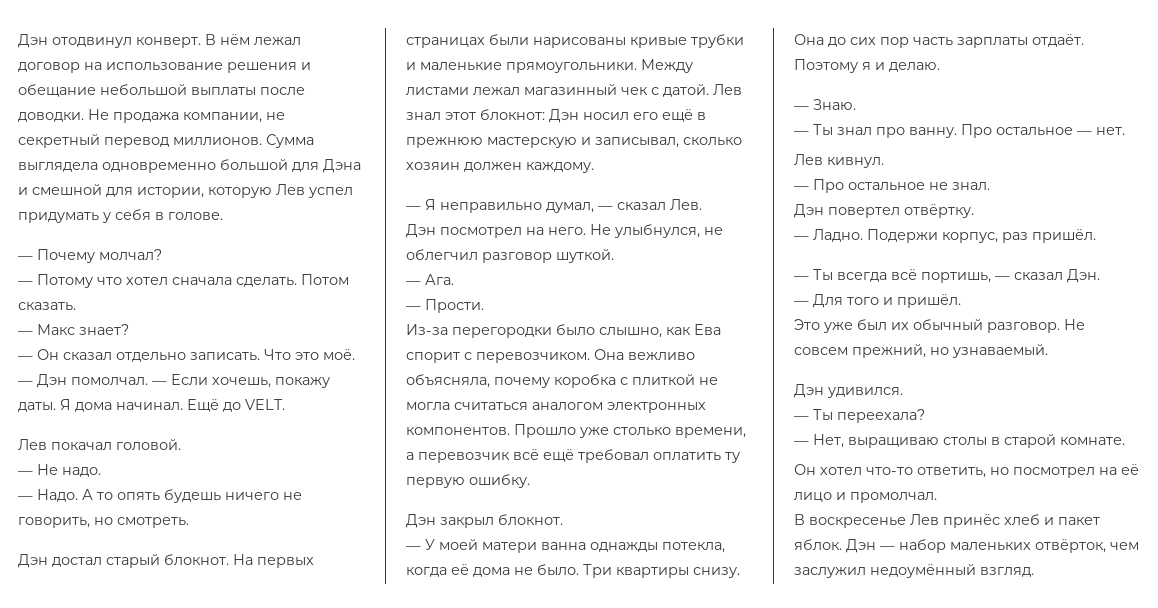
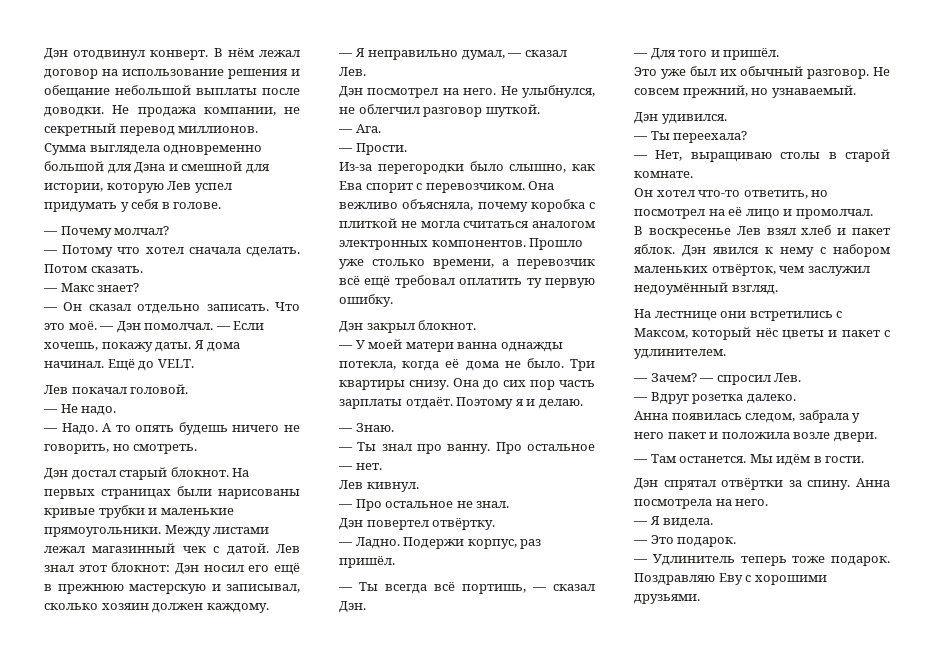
[943,514,1000,528] принёс -> [766,228,796,235] взял
[880,539,946,553] — набор -> [713,244,890,257] явился к нему с набором
(1034, 572) none -> [634,309,843,321] [634,327,890,340] [634,349,726,359] [633,373,802,385] [633,392,796,404] [634,410,861,423] [634,432,877,442] [633,454,865,466] [634,478,890,490] [634,499,769,509] [633,516,714,528] [633,535,737,547] [633,554,890,566] [634,573,827,585] [634,594,700,604] // На лестнице они встретились с Максом, который нёс цветы и пакет с удлинителем. // — Зачем? — спросил Лев. // — Вдруг розетка далеко. // Анна появилась следом, забрала у него пакет и положила возле двери. // — Там останется. Мы идём в гости. // Дэн спрятал отвёртки за спину. Анна посмотрела на него. // — Я видела. // — Это подарок. // — Удлинитель теперь тоже подарок. Поздравляю Еву с хорошими друзьями.

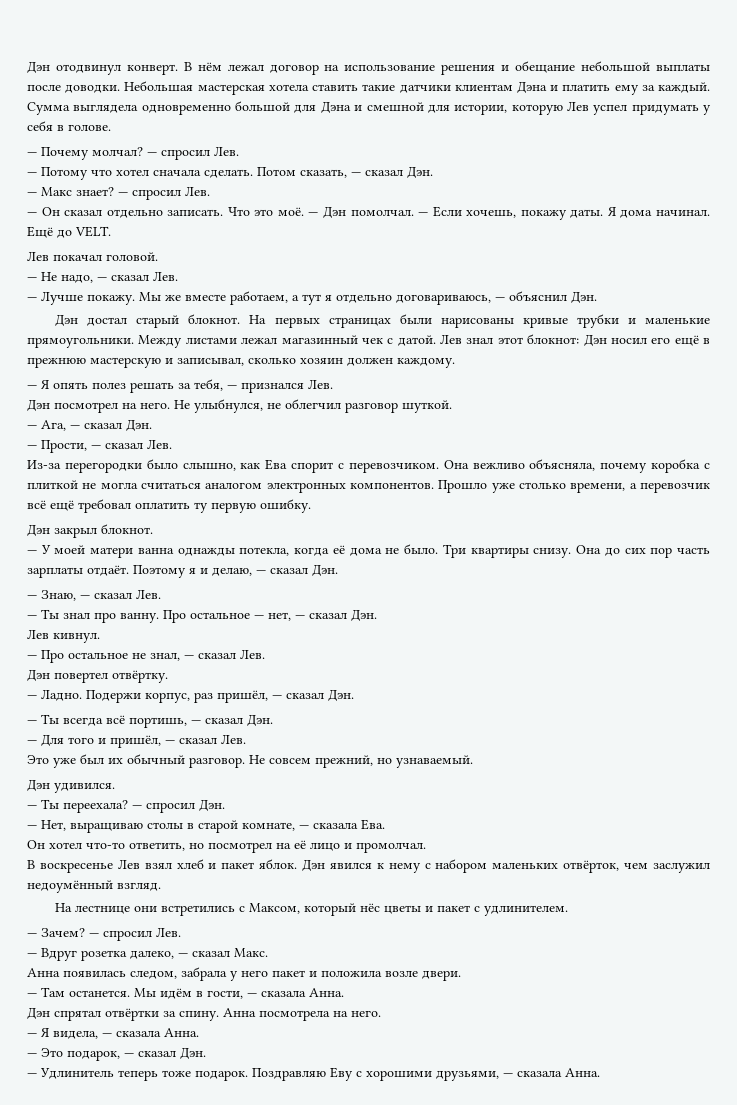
[112,105,300,117] [44,123,259,136] Не продажа компании, не секретный перевод миллионов. -> [124,81,710,95] Небольшая мастерская хотела ставить такие датчики клиентам Дэна и платить ему за каждый.
(170, 230) none -> [147,146,239,160] — спросил Лев.
[90,266,143,273] сказать. -> [300,166,433,179] сказать, — сказал Дэн.
(140, 287) none -> [118,186,210,200] — спросил Лев.
[81,406,117,416] [43,422,300,435] [44,444,198,454] надо. // — Надо. А то опять будешь ничего не говорить, но смотреть. -> [61,271,178,283] [27,291,597,305] надо, — сказал Лев. // — Лучше покажу. Мы же вместе работаем, а тут я отдельно договариваюсь, — объяснил Дэн.
[368,50,567,60] неправильно думал, — сказал -> [53,379,304,393] опять полез решать за тебя, — признался
[355,124,381,133] [338,143,407,155] Ага. // — Прости. -> [41,419,152,432] [27,439,172,453] Ага, — сказал Дэн. // — Прости, — сказал Лев.
[538,399,583,409] [338,423,394,432] делаю. // — Знаю. -> [212,564,338,577] [27,589,161,601] делаю, — сказал Дэн. // — Знаю, — сказал Лев.
[355,463,382,470] нет. -> [268,609,377,622] нет, — сказал Дэн.
[476,501,510,508] знал. -> [150,649,265,661] знал, — сказал Лев.
[339,556,395,568] пришёл. -> [217,689,354,703] пришёл, — сказал Дэн.
[723,48,780,60] пришёл. -> [110,734,246,748] пришёл, — сказал Лев.
(748, 137) none -> [132,799,225,813] — спросил Дэн.
[634,171,693,178] комнате. -> [242,819,385,831] комнате, — сказала Ева.
[746,394,796,404] далеко. -> [130,948,268,959] далеко, — сказал Макс.
[825,456,865,463] гости. -> [207,988,344,999] гости, — сказала Анна.
[663,518,714,528] [633,535,737,547] видела. // — Это подарок. -> [53,1028,199,1039] [27,1047,206,1061] видела, — сказала Анна. // — Это подарок, — сказал Дэн.
[634,594,700,604] друзьями. -> [436,1068,600,1081] друзьями, — сказала Анна.

